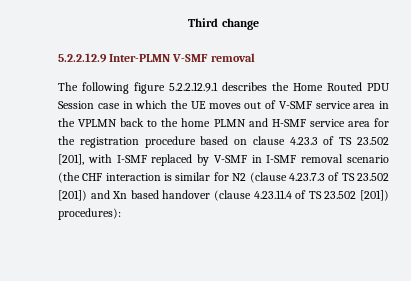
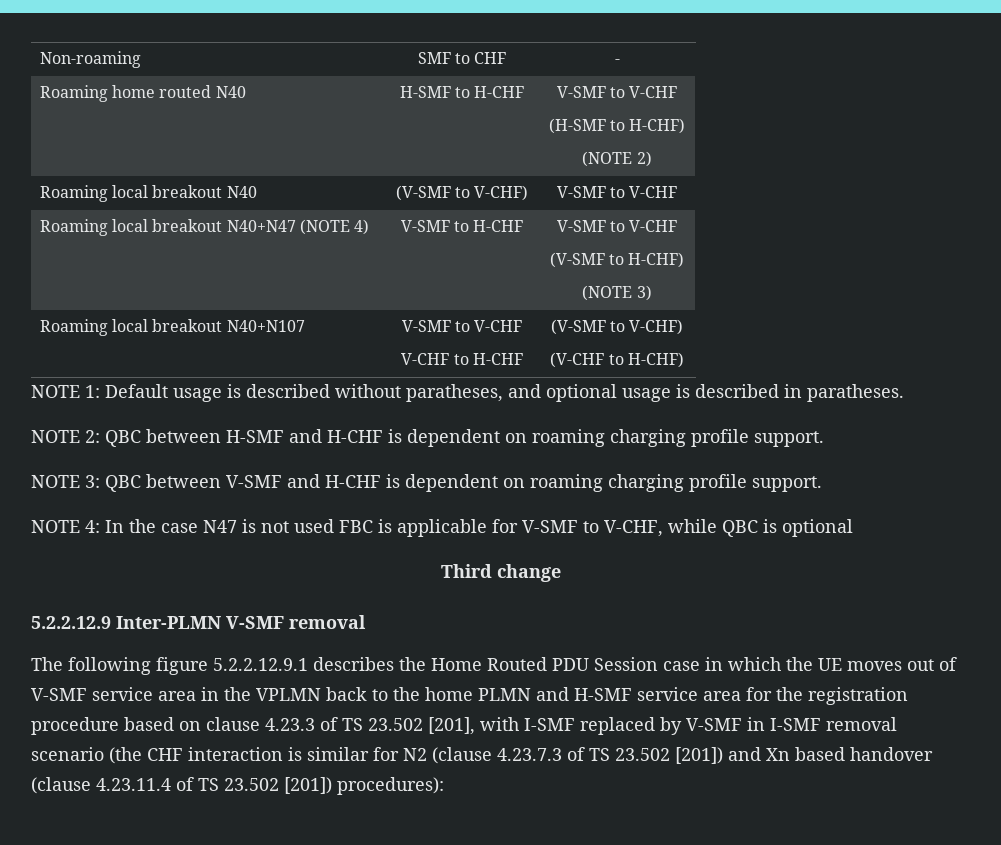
(188, 22) none -> [39,51,141,68] [417,52,507,64] [614,59,620,64] [39,85,246,102] [399,86,525,98] [556,86,678,98] [548,118,686,134] [582,151,652,167] [39,185,257,202] [395,185,529,201] [556,186,678,198] [39,219,370,236] [400,220,524,232] [556,220,678,232] [549,252,685,268] [582,285,652,301] [39,319,305,336] [401,320,523,332] [401,353,523,365] [550,319,684,335] [550,352,684,368] [31,384,904,402] [31,429,824,447] [31,474,822,492] [31,519,853,537] Non-roaming | SMF to CHF | - // Roaming home routed N40 | H-SMF to H-CHF | V-SMF to V-CHF // (H-SMF to H-CHF) // (NOTE 2) // Roaming local breakout N40 | (V-SMF to V-CHF) | V-SMF to V-CHF // Roaming local breakout N40+N47 (NOTE 4) | V-SMF to H-CHF | V-SMF to V-CHF // (V-SMF to H-CHF) // (NOTE 3) // Roaming local breakout N40+N107 | V-SMF to V-CHF // V-CHF to H-CHF | (V-SMF to V-CHF) // (V-CHF to H-CHF) // NOTE 1: Default usage is described without paratheses, and optional usage is described in paratheses. // NOTE 2: QBC between H-SMF and H-CHF is dependent on roaming charging profile support. // NOTE 3: QBC between V-SMF and H-CHF is dependent on roaming charging profile support. // NOTE 4: In the case N47 is not used FBC is applicable for V-SMF to V-CHF, while QBC is optional //

